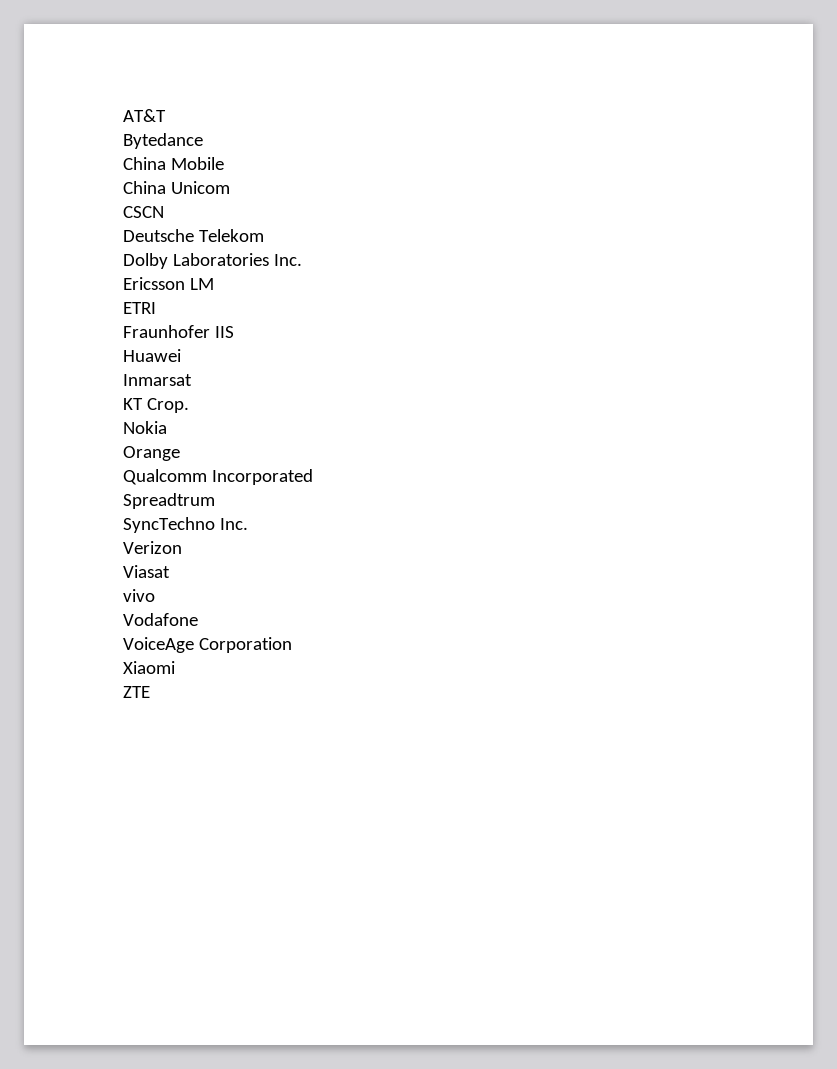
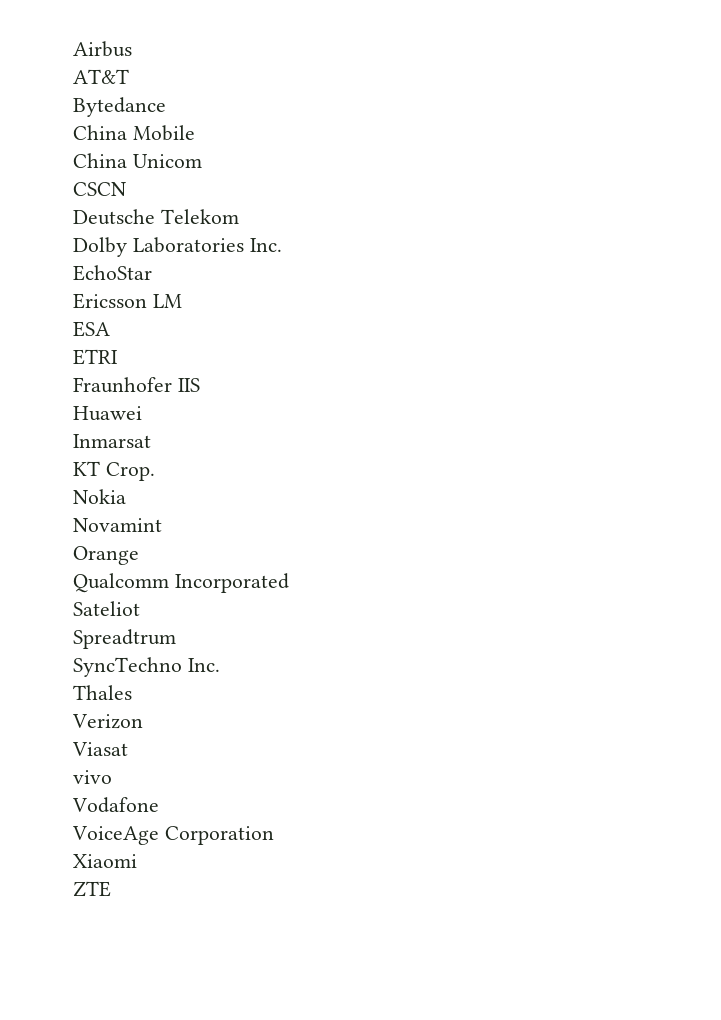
(123, 115) none -> [73,41,132,57] Airbus //
(302, 260) none -> [73,265,152,281] // EchoStar
(214, 284) none -> [73,321,110,337] // ESA
(167, 427) none -> [73,518,162,532] // Novamint
(313, 477) none -> [73,601,140,616] // Sateliot
(248, 524) none -> [73,685,132,700] // Thales

